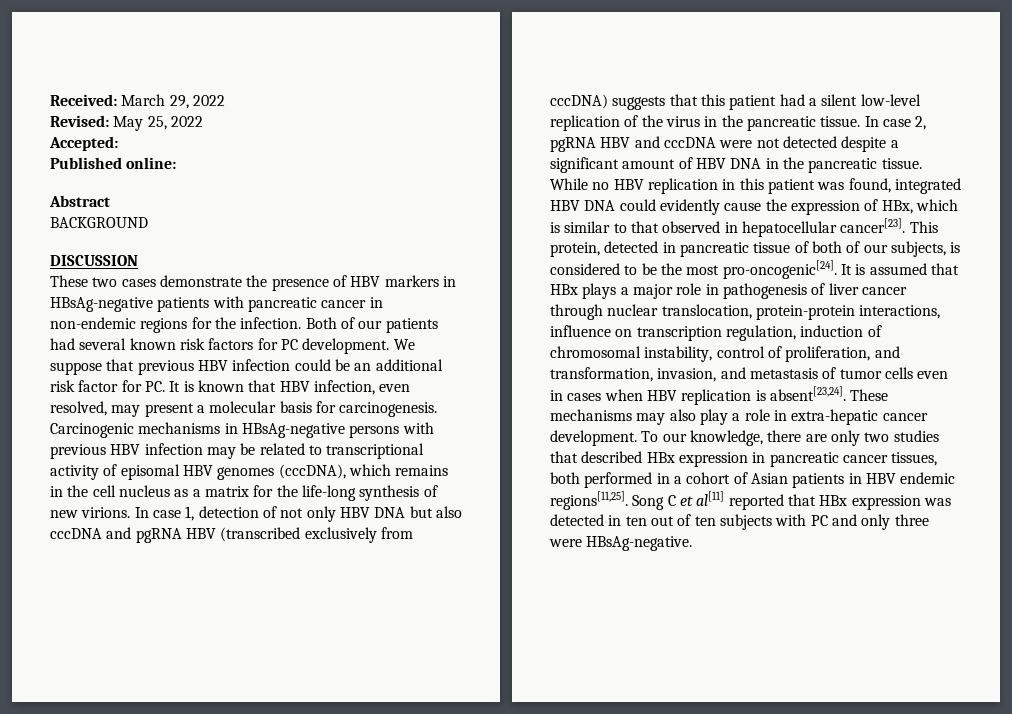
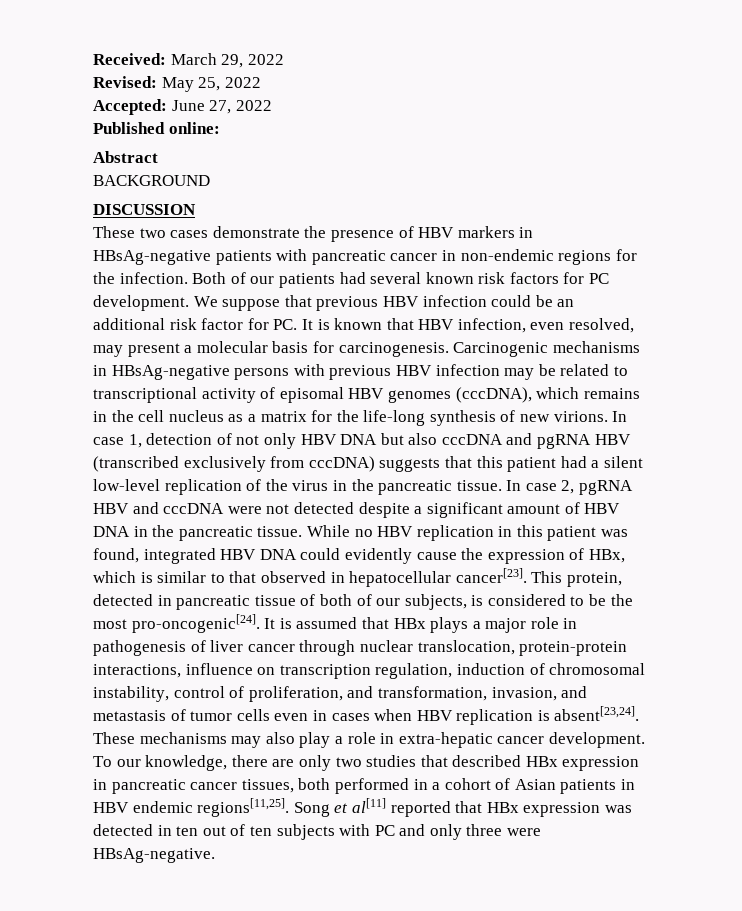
(118, 143) none -> [171,100,272,114] June 27, 2022
[667,495,676,506] C -> (330, 809) none

